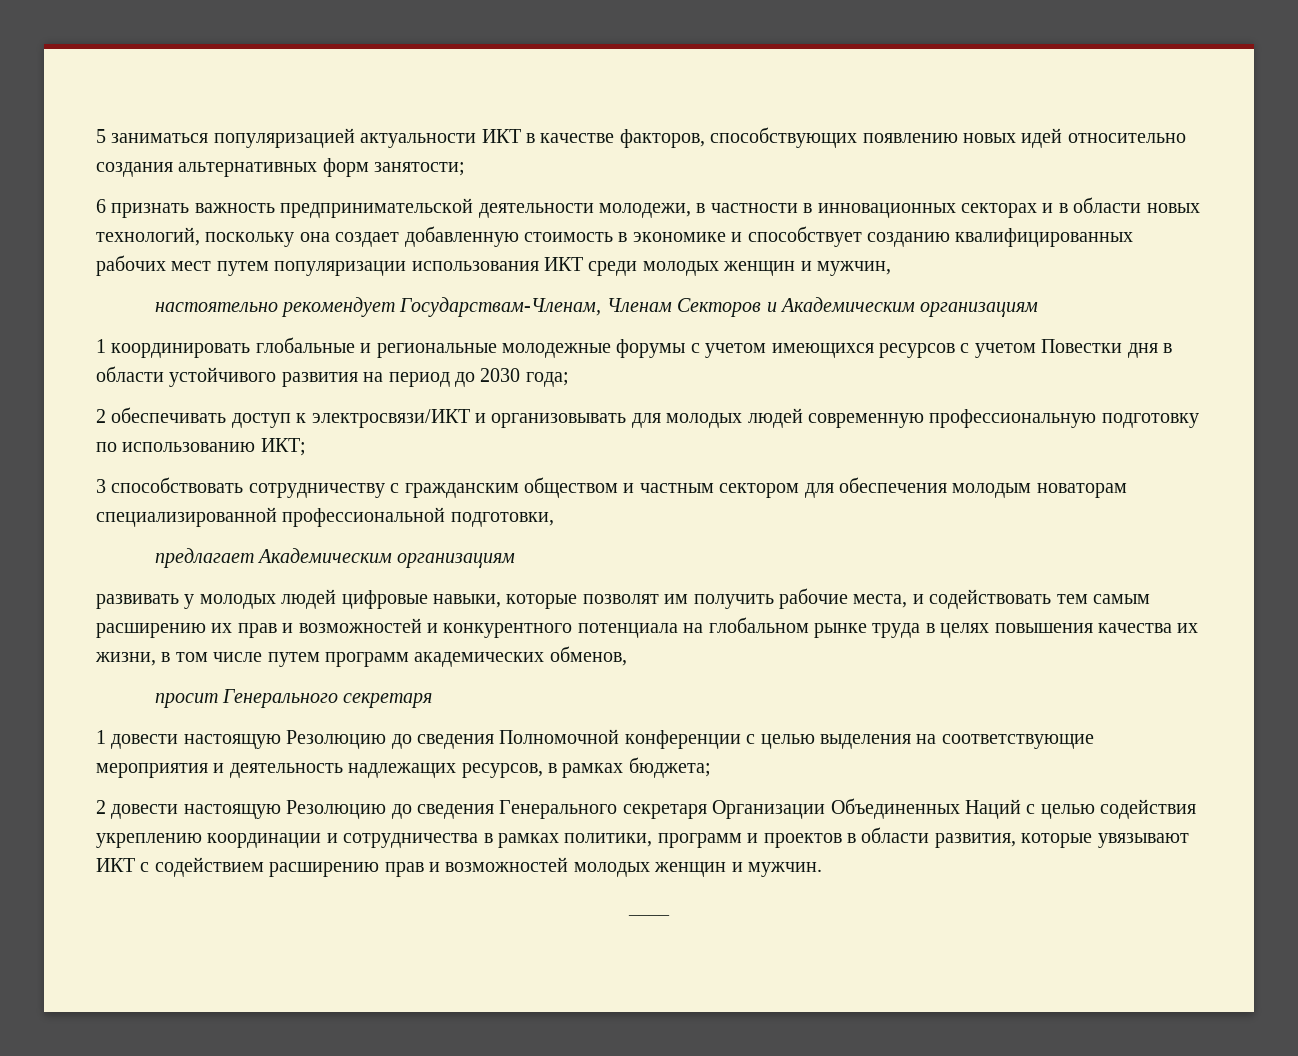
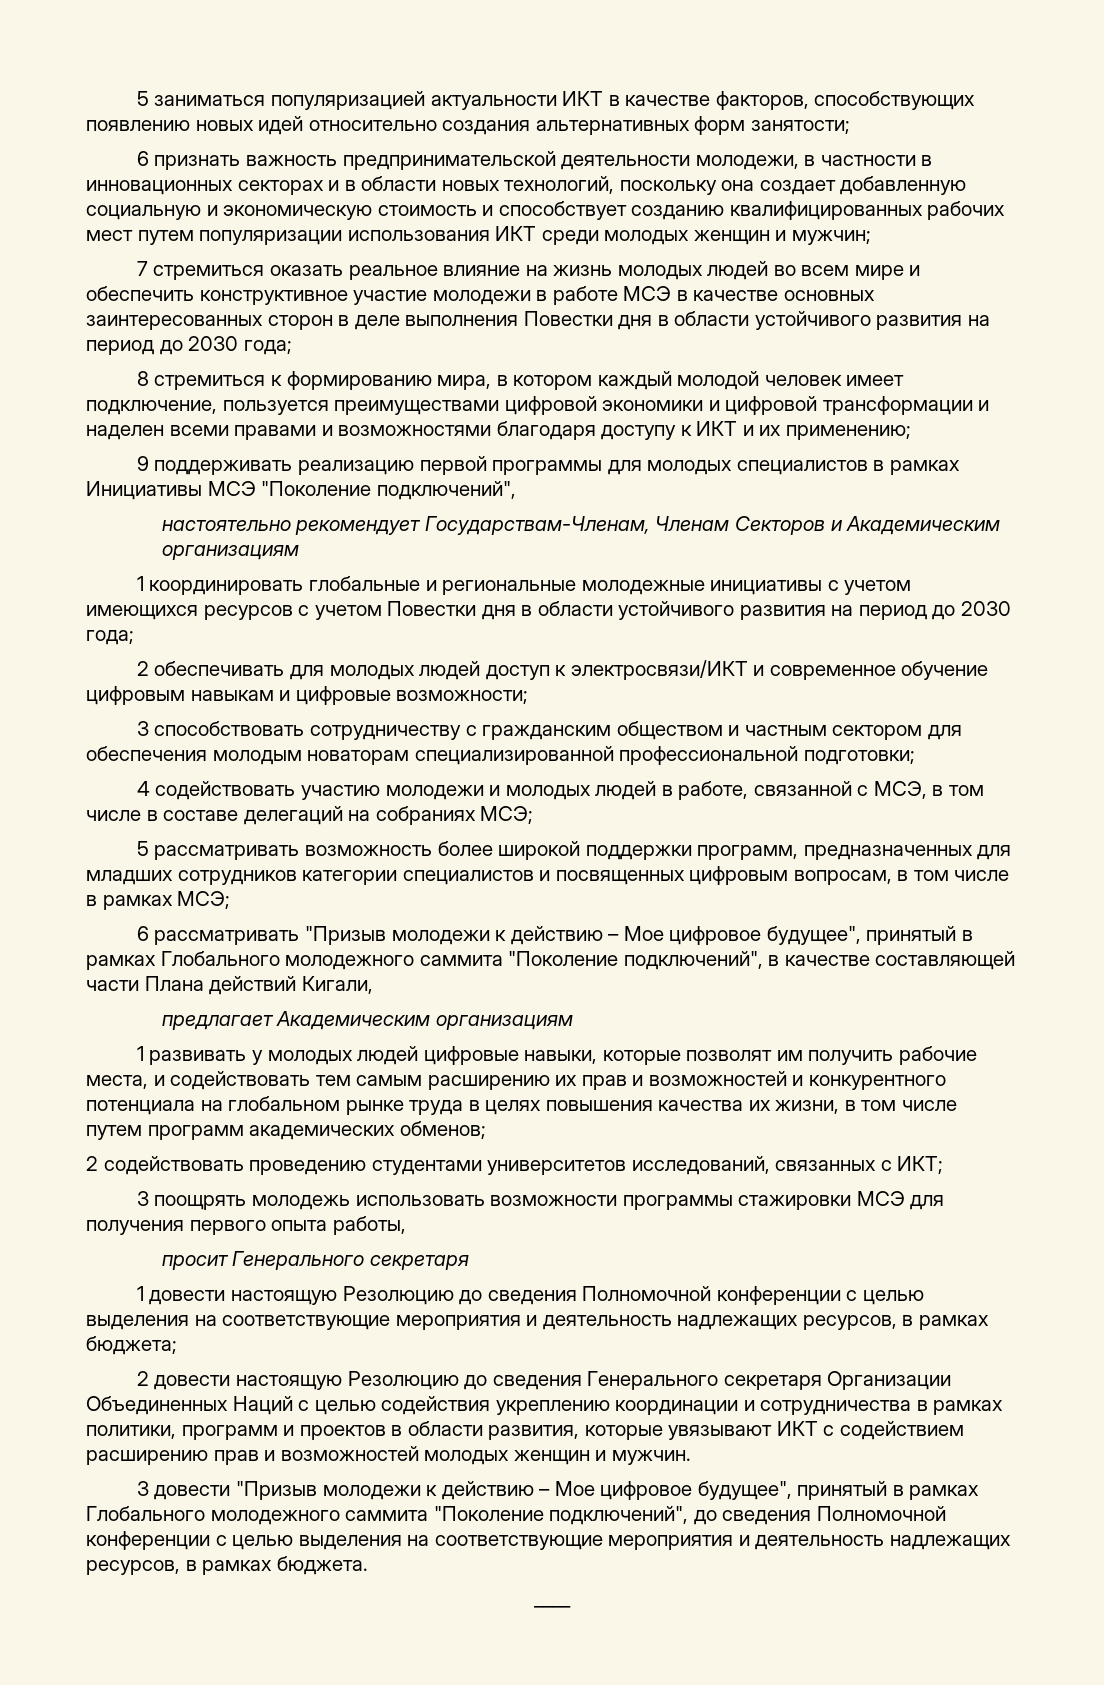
[524,232,726,242] стоимость в экономике -> [86,205,477,220] социальную и экономическую стоимость
[816,261,891,276] мужчин, -> [791,230,871,245] [136,261,921,280] [86,286,875,305] [86,311,990,330] [86,336,292,355] [136,371,905,390] [86,396,990,415] [86,421,911,440] [136,456,960,475] [86,481,516,500] мужчин; // 7 стремиться оказать реальное влияние на жизнь молодых людей во всем мире и обеспечить конструктивное участие молодежи в работе МСЭ в качестве основных заинтересованных сторон в деле выполнения Повестки дня в области устойчивого развития на период до 2030 года; // 8 стремиться к формированию мира, в котором каждый молодой человек имеет подключение, пользуется преимуществами цифровой экономики и цифровой трансформации и наделен всеми правами и возможностями благодаря доступу к ИКТ и их применению; // 9 поддерживать реализацию первой программы для молодых специалистов в рамках Инициативы МСЭ "Поколение подключений",
[616,339,686,358] форумы -> [710,580,823,595] инициативы
(227, 415) none -> [290,661,481,680] для молодых людей
[491,408,1199,428] [96,438,306,456] организовывать для молодых людей современную профессиональную подготовку по использованию ИКТ; -> [769,661,989,680] [86,686,529,705] современное обучение цифровым навыкам и цифровые возможности;
[450,512,554,527] подготовки, -> [803,750,915,765] [136,781,984,800] [86,806,534,825] [136,841,1012,860] [86,866,1010,885] [86,891,231,910] [136,926,973,945] [86,951,1016,970] [86,976,373,995] подготовки; // 4 содействовать участию молодежи и молодых людей в работе, связанной с МСЭ, в том числе в составе делегаций на собраниях МСЭ; // 5 рассматривать возможность более широкой поддержки программ, предназначенных для младших сотрудников категории специалистов и посвященных цифровым вопросам, в том числе в рамках МСЭ; // 6 рассматривать "Призыв молодежи к действию – Мое цифровое будущее", принятый в рамках Глобального молодежного саммита "Поколение подключений", в качестве составляющей части Плана действий Кигали,
(516, 560) none -> [136,1046,144,1061] 1
[549,646,627,666] обменов, -> [399,1121,486,1139] [86,1156,944,1175] [136,1191,945,1210] [86,1216,406,1235] обменов; // 2 содействовать проведению студентами университетов исследований, связанных с ИКТ; // 3 поощрять молодежь использовать возможности программы стажировки МСЭ для получения первого опыта работы,
(822, 869) none -> [136,1481,980,1500] [86,1506,946,1525] [86,1531,1011,1550] [86,1556,368,1575] // 3 довести "Призыв молодежи к действию – Мое цифровое будущее", принятый в рамках Глобального молодежного саммита "Поколение подключений", до сведения Полномочной конференции с целью выделения на соответствующие мероприятия и деятельность надлежащих ресурсов, в рамках бюджета.

